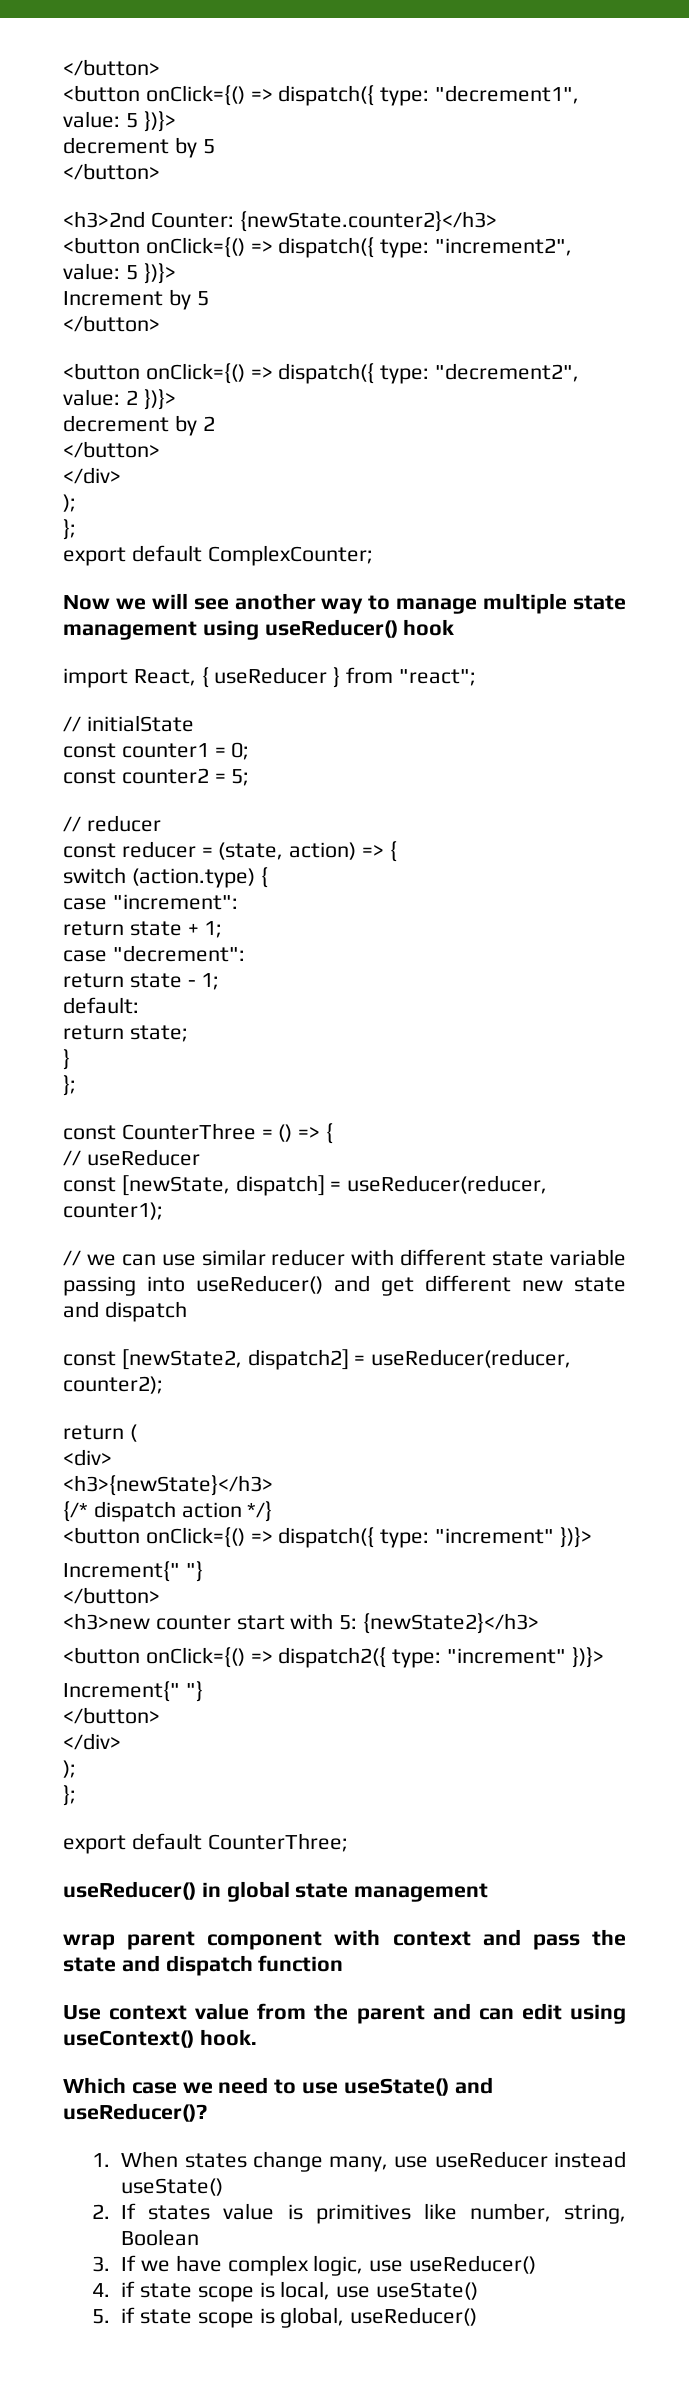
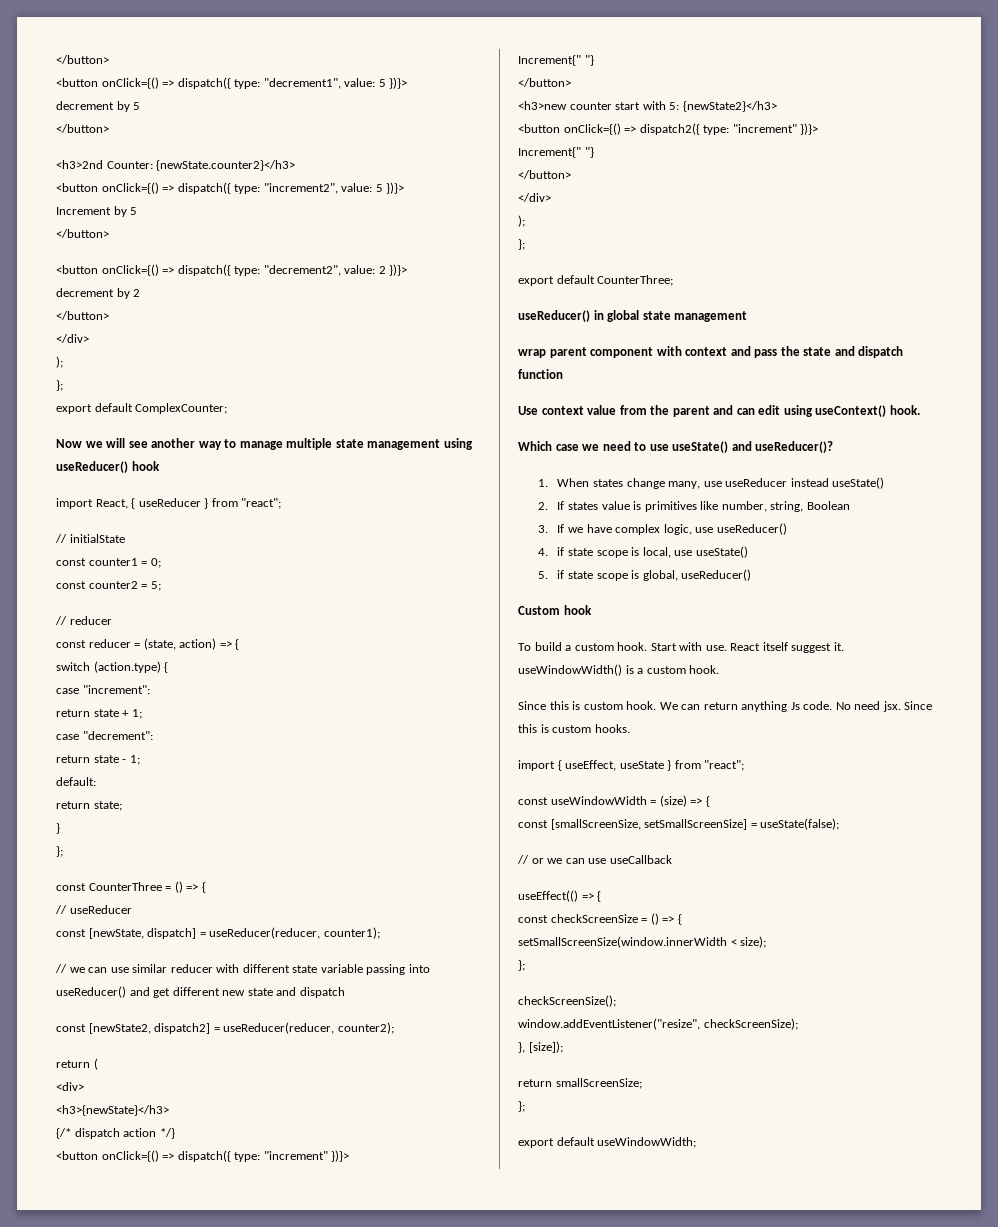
(478, 2316) none -> [518,605,592,615] [518,642,844,653] [518,664,720,676] [518,701,933,712] [518,724,630,733] [518,760,745,771] [518,795,710,807] [518,818,840,830] [517,855,672,864] [518,890,602,902] [518,913,682,925] [518,936,767,948] [518,960,525,971] [518,995,616,1007] [518,1018,798,1030] [518,1041,563,1053] [518,1078,642,1089] [518,1101,525,1112] [518,1137,697,1148] // Custom hook // To build a custom hook. Start with use. React itself suggest it. useWindowWidth() is a custom hook. // Since this is custom hook. We can return anything Js code. No need jsx. Since this is custom hooks. // import { useEffect, useState } from "react"; // const useWindowWidth = (size) => { // const [smallScreenSize, setSmallScreenSize] = useState(false); // // or we can use useCallback // useEffect(() => { // const checkScreenSize = () => { // setSmallScreenSize(window.innerWidth < size); // }; // checkScreenSize(); // window.addEventListener("resize", checkScreenSize); // }, [size]); // return smallScreenSize; // }; // export default useWindowWidth;

